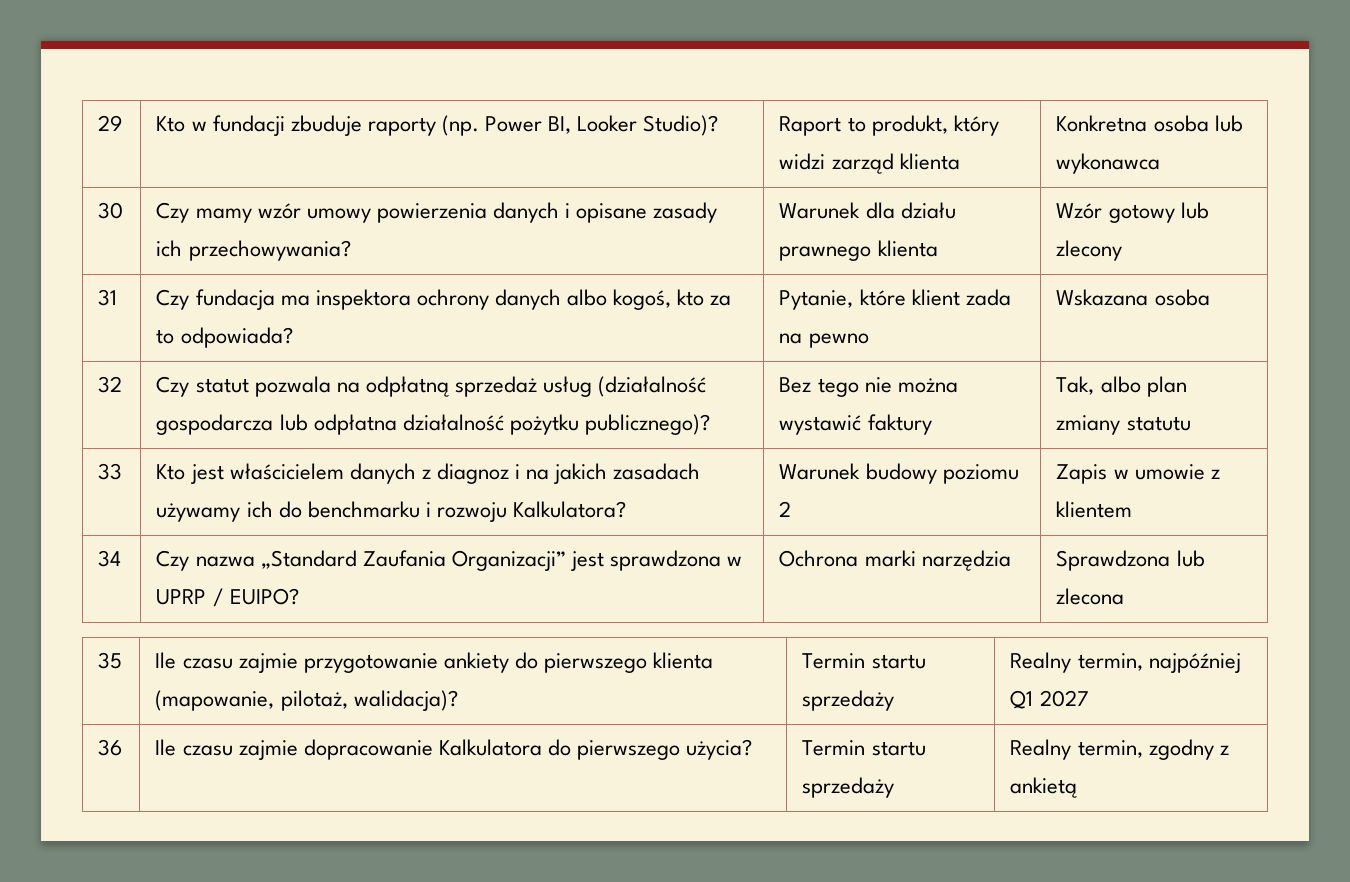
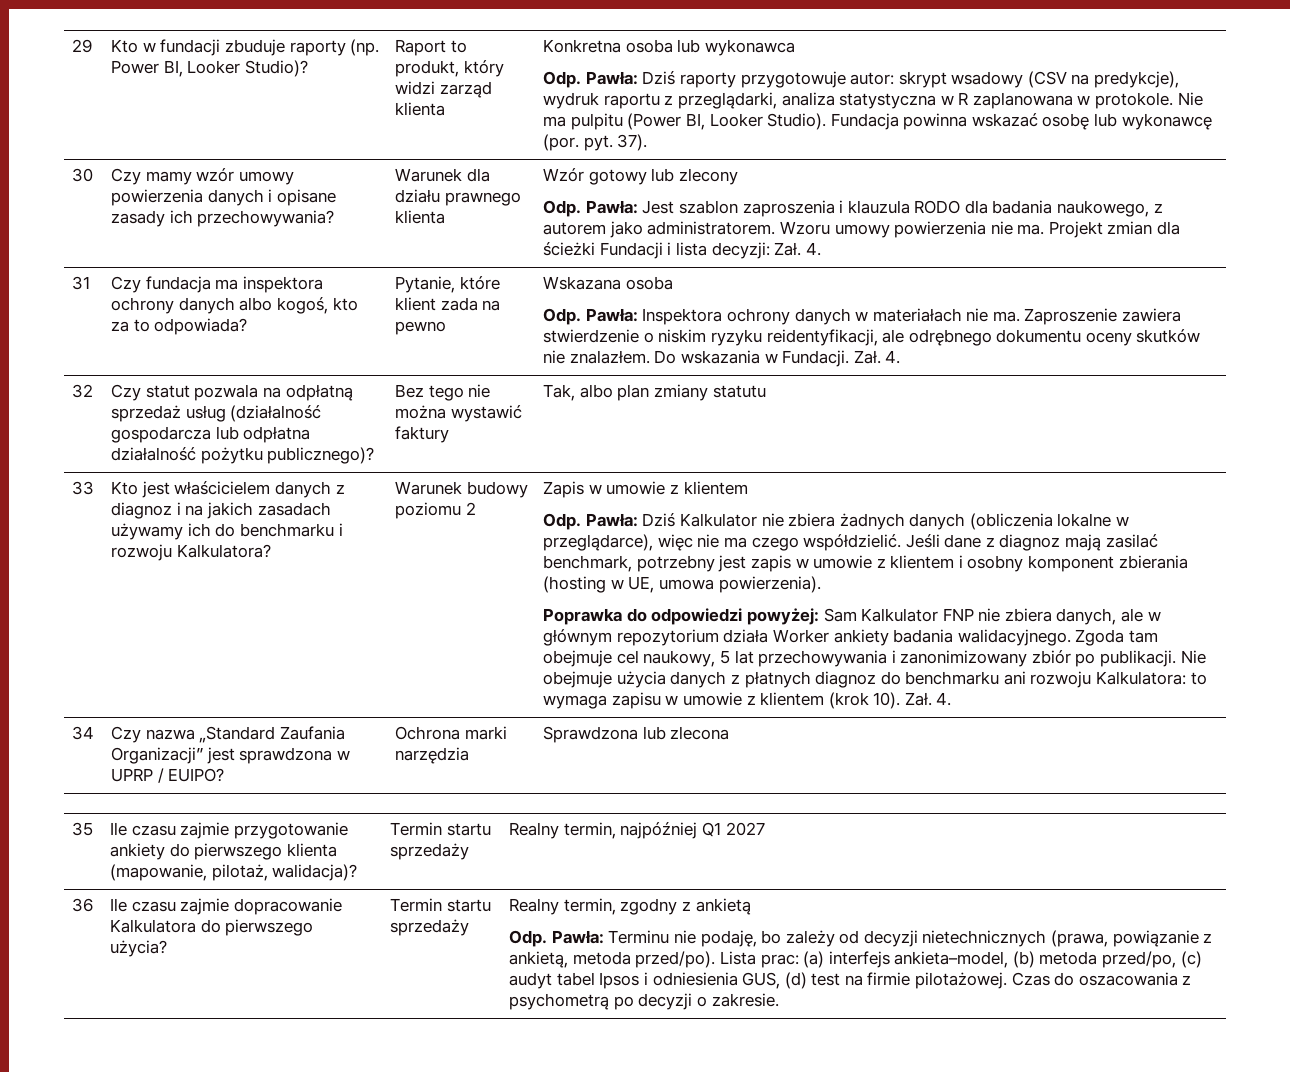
(1161, 163) none -> [543,71,1180,88] [543,92,1203,109] [543,113,1212,130] [543,134,648,151] // Odp. Pawła: Dziś raporty przygotowuje autor: skrypt wsadowy (CSV na predykcje), wydruk raportu z przeglądarki, analiza statystyczna w R zaplanowana w protokole. Nie ma pulpitu (Power BI, Looker Studio). Fundacja powinna wskazać osobę lub wykonawcę (por. pyt. 37).
(1123, 250) none -> [543,200,1163,217] [543,221,1181,238] [543,242,821,259] // Odp. Pawła: Jest szablon zaproszenia i klauzula RODO dla badania naukowego, z autorem jako administratorem. Wzoru umowy powierzenia nie ma. Projekt zmian dla ścieżki Fundacji i lista decyzji: Zał. 4.
(1210, 297) none -> [543,308,1182,325] [543,329,1201,346] [543,350,901,367] // Odp. Pawła: Inspektora ochrony danych w materiałach nie ma. Zaproszenie zawiera stwierdzenie o niskim ryzyku reidentyfikacji, ale odrębnego dokumentu oceny skutków nie znalazłem. Do wskazania w Fundacji. Zał. 4.
(1133, 509) none -> [543,513,1130,530] [543,534,1158,551] [543,555,1188,572] [543,576,821,593] [543,608,1161,625] [543,629,1158,646] [543,650,1206,667] [543,671,1207,688] [543,692,952,709] // Odp. Pawła: Dziś Kalkulator nie zbiera żadnych danych (obliczenia lokalne w przeglądarce), więc nie ma czego współdzielić. Jeśli dane z diagnoz mają zasilać benchmark, potrzebny jest zapis w umowie z klientem i osobny komponent zbierania (hosting w UE, umowa powierzenia). // Poprawka do odpowiedzi powyżej: Sam Kalkulator FNP nie zbiera danych, ale w głównym repozytorium działa Worker ankiety badania walidacyjnego. Zgoda tam obejmuje cel naukowy, 5 lat przechowywania i zanonimizowany zbiór po publikacji. Nie obejmuje użycia danych z płatnych diagnoz do benchmarku ani rozwoju Kalkulatora: to wymaga zapisu w umowie z klientem (krok 10). Zał. 4.
(1078, 787) none -> [509,930,1213,947] [509,951,1202,968] [509,972,1192,989] [509,993,779,1010] // Odp. Pawła: Terminu nie podaję, bo zależy od decyzji nietechnicznych (prawa, powiązanie z ankietą, metoda przed/po). Lista prac: (a) interfejs ankieta–model, (b) metoda przed/po, (c) audyt tabel Ipsos i odniesienia GUS, (d) test na firmie pilotażowej. Czas do oszacowania z psychometrą po decyzji o zakresie.

